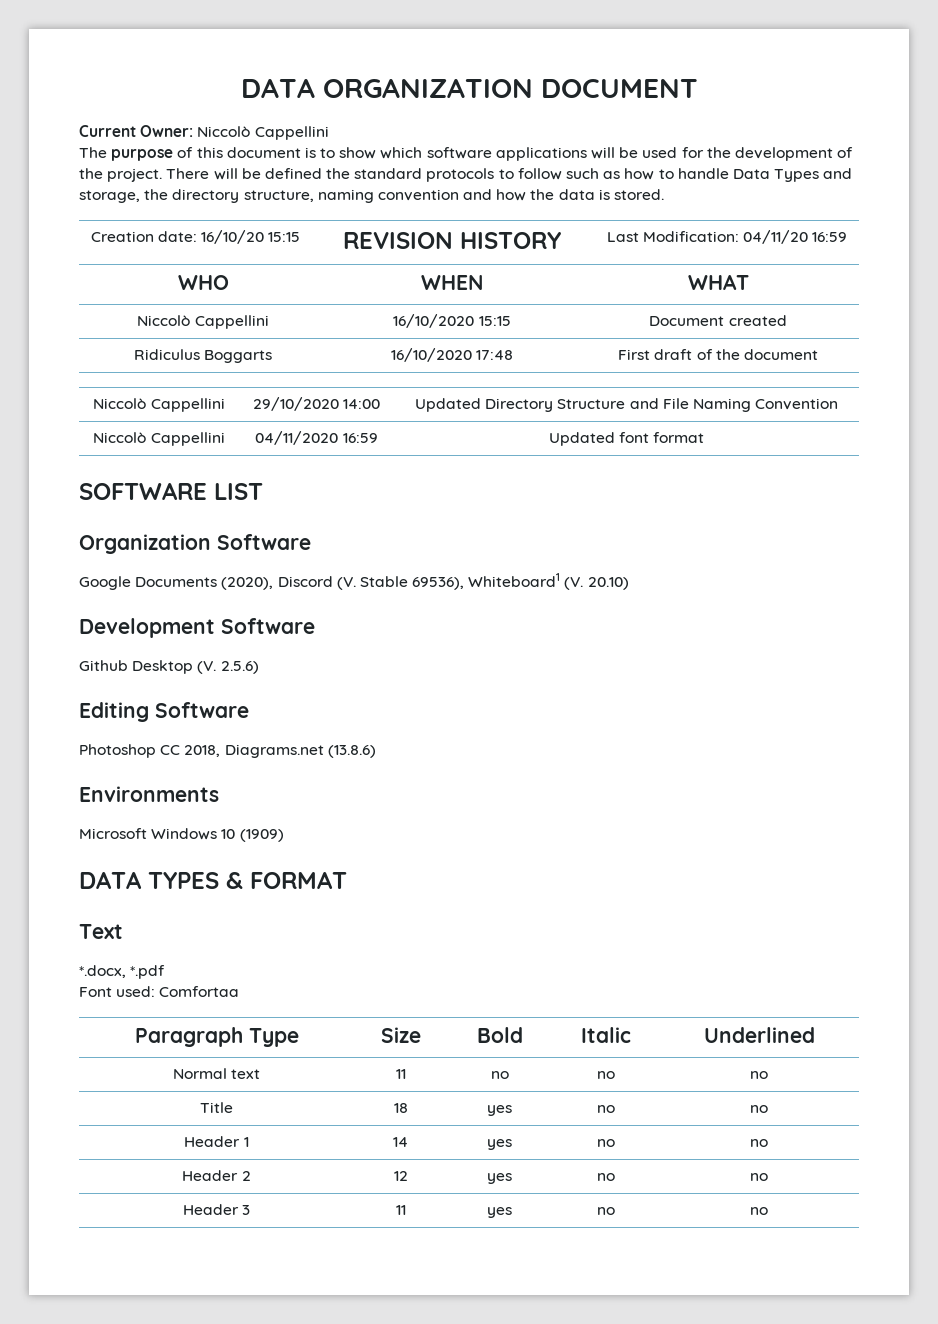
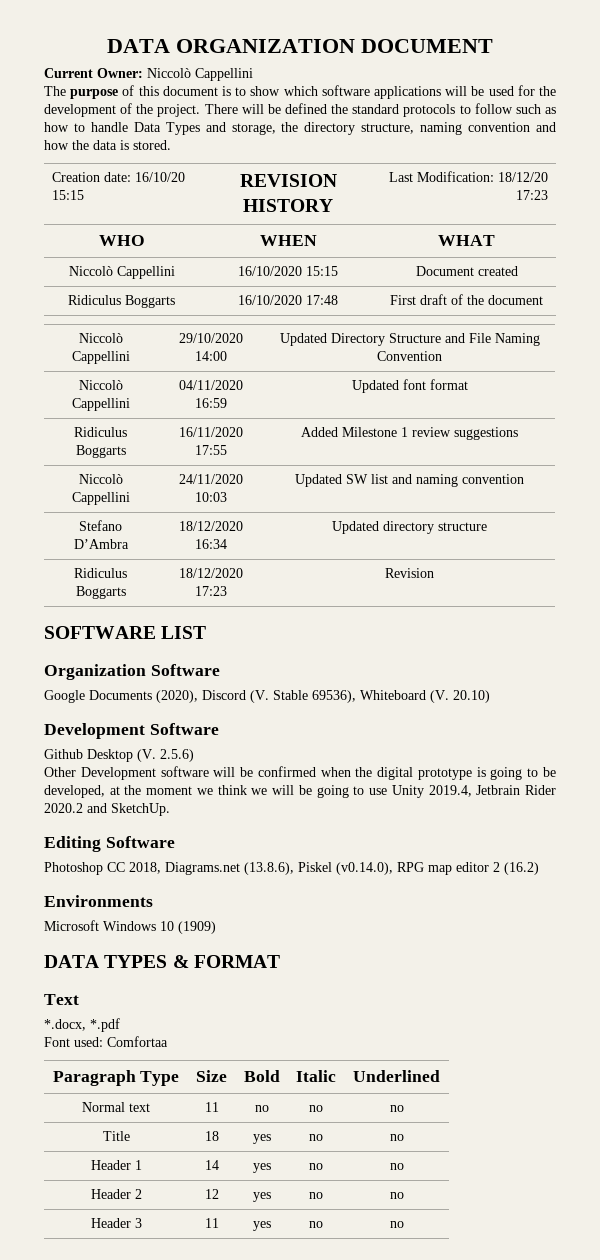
[743,230,848,244] 04/11/20 16:59 -> [498,172,549,182] [516,190,549,200] 18/12/20 17:23
(705, 437) none -> [74,427,127,437] [75,445,126,458] [178,427,243,437] [194,445,227,455] [301,427,518,440] [78,474,123,484] [71,492,130,505] [178,474,243,484] [194,492,227,502] [295,474,524,487] [79,520,122,531] [73,539,129,549] [178,521,243,531] [194,539,227,549] [331,521,487,534] [74,568,127,578] [75,586,126,599] [178,568,243,578] [194,586,227,596] [384,568,434,578] // Ridiculus Boggarts | 16/11/2020 17:55 | Added Milestone 1 review suggestions // Niccolò Cappellini | 24/11/2020 10:03 | Updated SW list and naming convention // Stefano D’Ambra | 18/12/2020 16:34 | Updated directory structure // Ridiculus Boggarts | 18/12/2020 17:23 | Revision
[468,573,561,587] Whiteboard1 -> [360,690,426,700] Whiteboard
(259, 667) none -> [44,766,556,780] [44,785,556,798] [44,803,170,816] // Other Development software will be confirmed when the digital prototype is going to be developed, at the moment we think we will be going to use Unity 2019.4, Jetbrain Rider 2020.2 and SketchUp.
[327,745,376,758] (13.8.6) -> [244,862,539,875] (13.8.6), Piskel (v0.14.0), RPG map editor 2 (16.2)

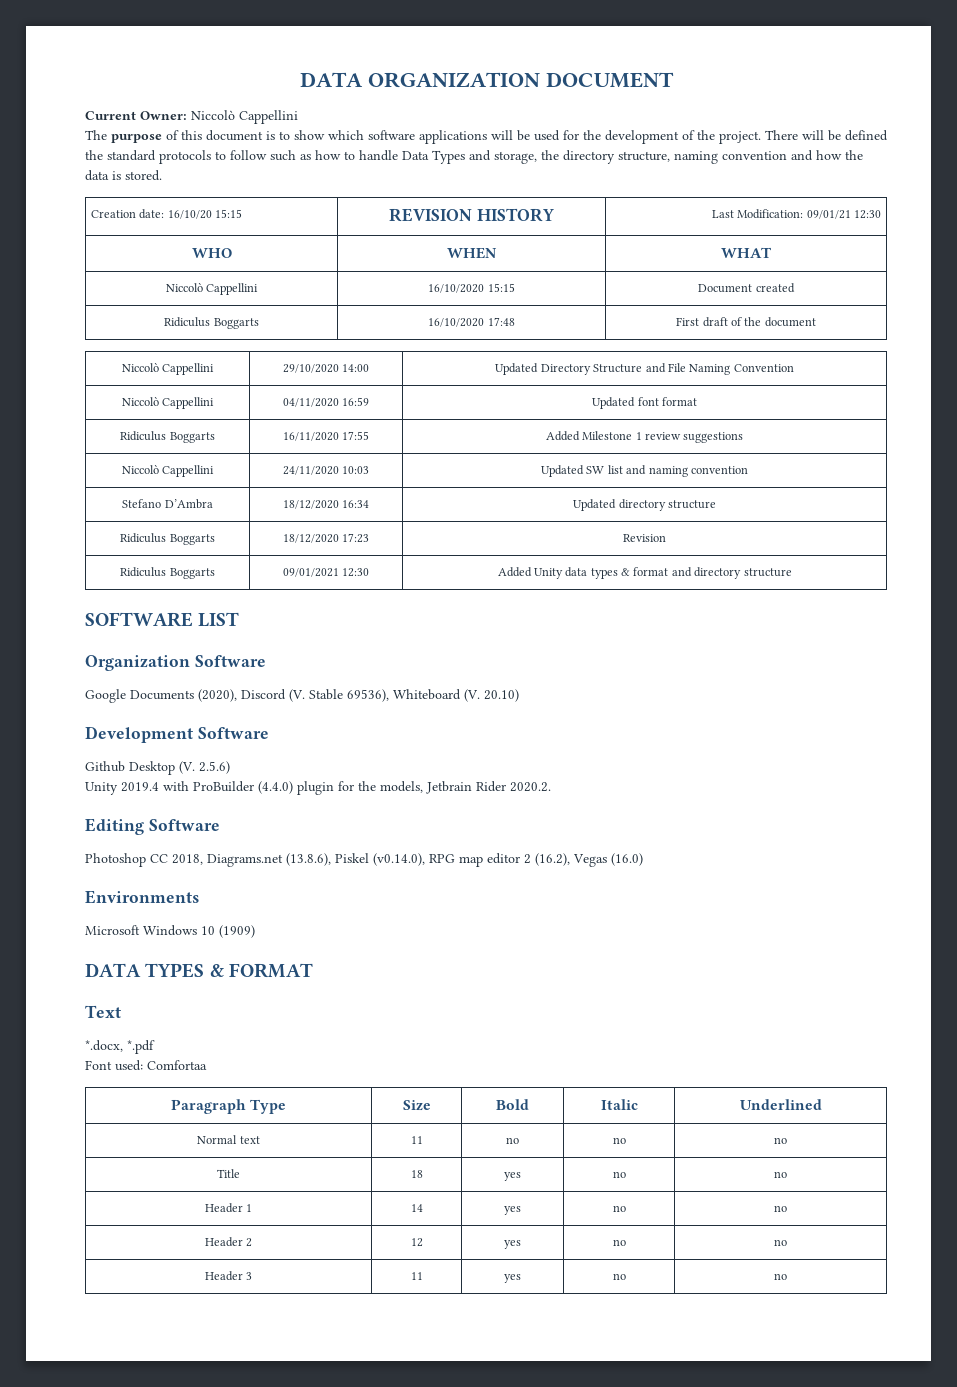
[498,172,549,182] [516,190,549,200] 18/12/20 17:23 -> [806,210,882,219] 09/01/21 12:30
(434, 573) none -> [120,567,215,579] [282,568,370,577] [497,567,792,579] // Ridiculus Boggarts | 09/01/2021 12:30 | Added Unity data types & format and directory structure
[44,766,556,780] [44,785,556,798] [44,803,170,816] Other Development software will be confirmed when the digital prototype is going to be developed, at the moment we think we will be going to use Unity 2019.4, Jetbrain Rider 2020.2 and SketchUp. -> [85,781,551,795] Unity 2019.4 with ProBuilder (4.4.0) plugin for the models, Jetbrain Rider 2020.2.
[504,862,539,875] (16.2) -> [535,853,643,867] (16.2), Vegas (16.0)

